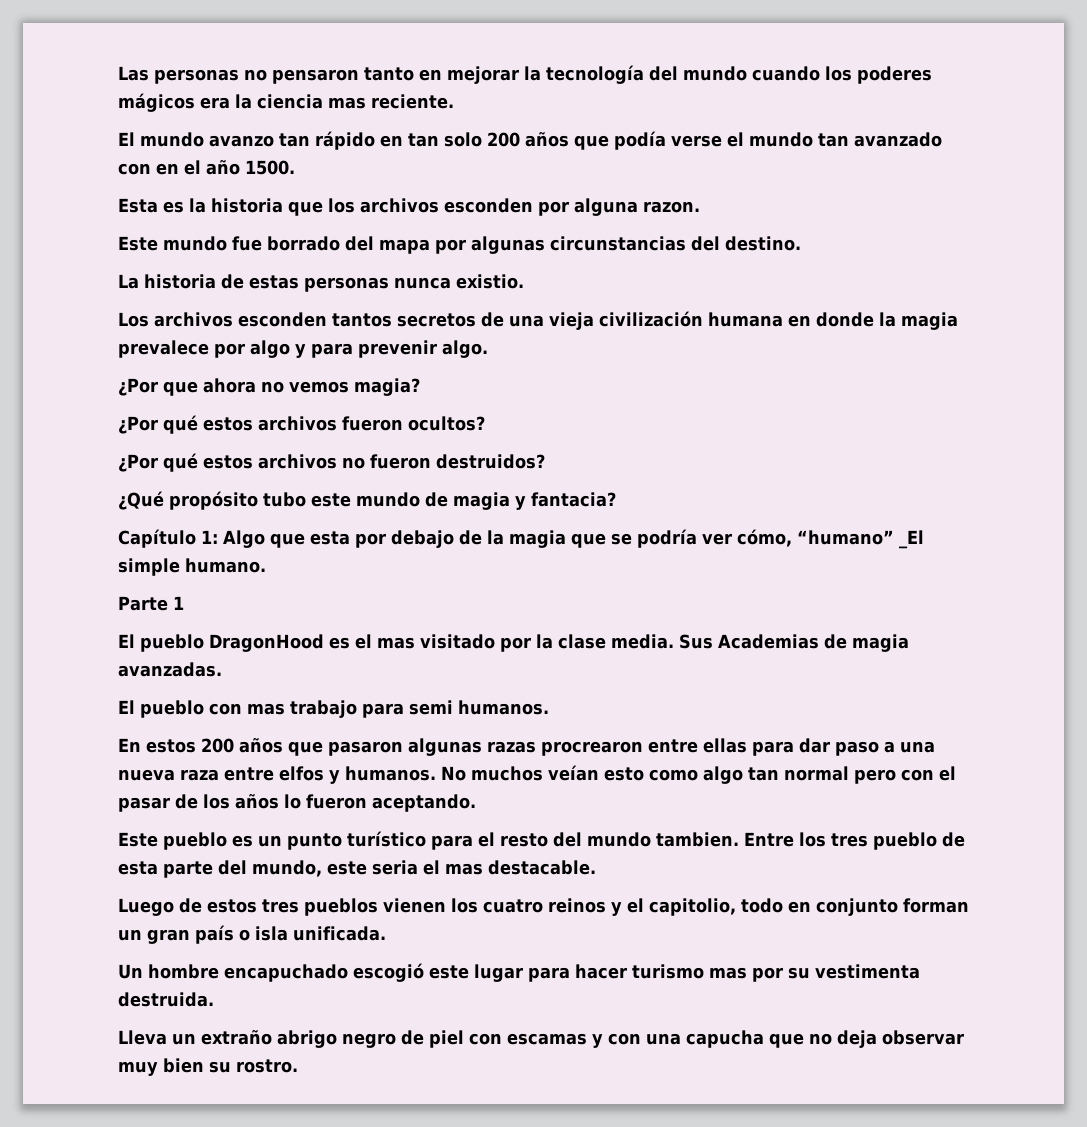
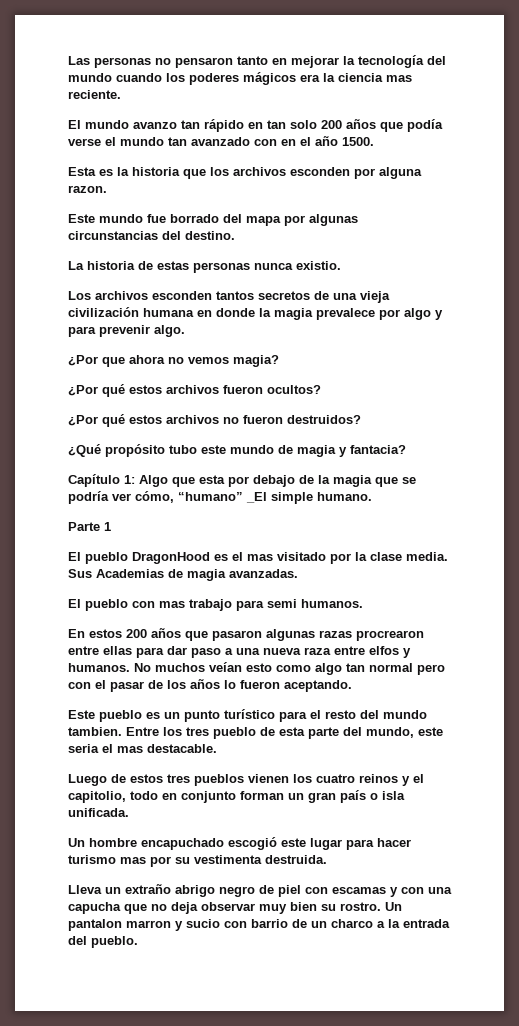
(298, 1066) none -> [385,902,402,911] [68,919,450,931] [68,936,138,948] Un pantalon marron y sucio con barrio de un charco a la entrada del pueblo.

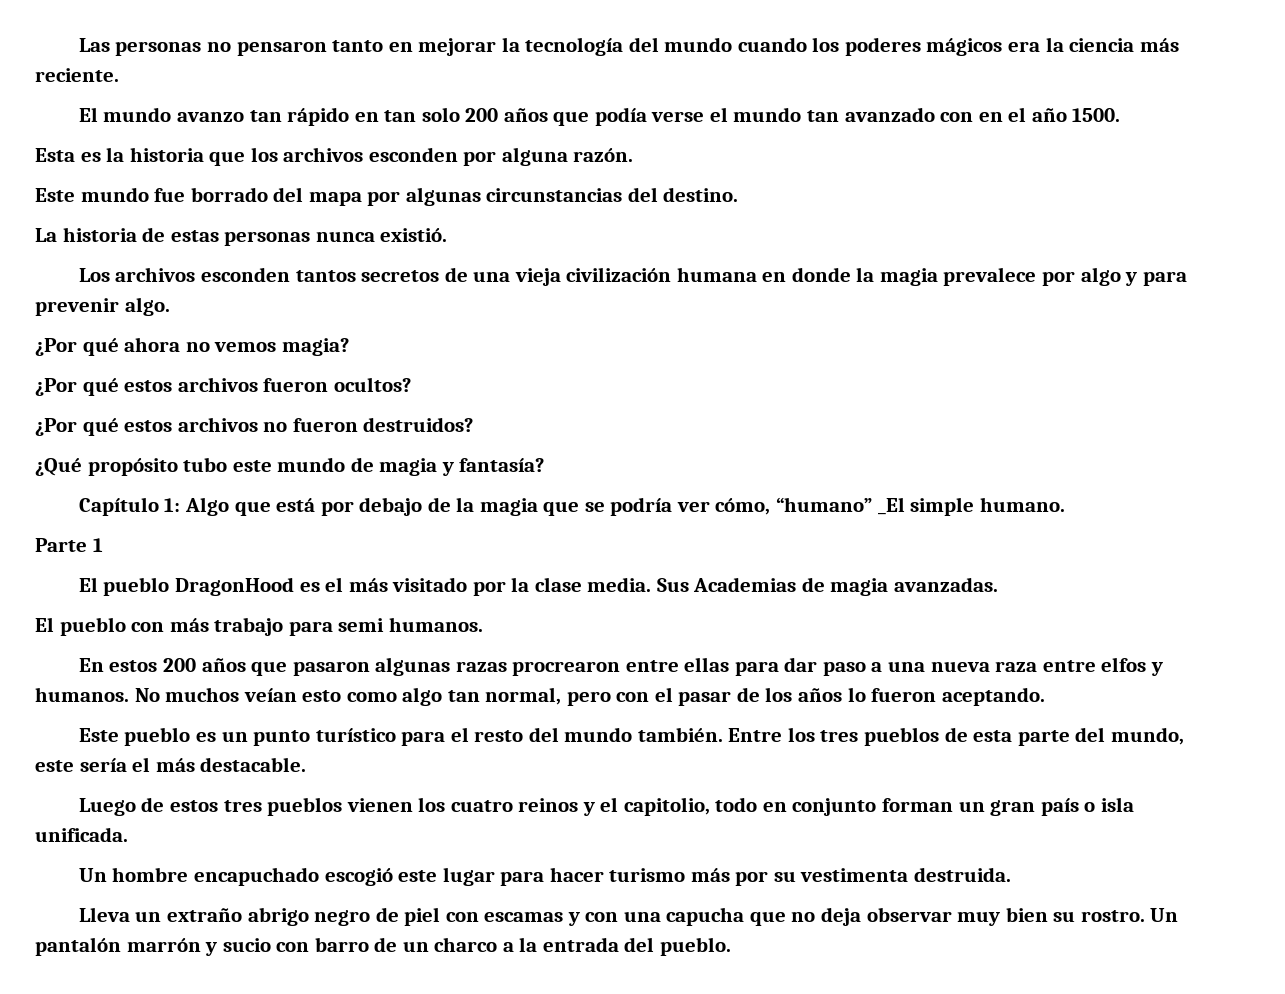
[386,75,412,82] mas -> [1139,38,1179,52] más
[68,185,107,193] razon. -> [573,148,634,162] razón.
[296,261,341,270] existio. -> [380,228,448,242] existió.
[102,357,125,367] que -> [82,338,119,356] qué
[350,445,406,454] fantacia? -> [459,458,545,472] fantasía?
[199,475,225,484] esta -> [276,498,316,512] está
[247,554,273,561] mas -> [348,578,388,592] más
[159,601,185,608] mas -> [169,618,209,632] más
[369,663,413,672] normal -> [485,687,562,705] normal,
[68,727,122,736] tambien. -> [637,727,723,742] también.
[213,727,256,739] pueblo -> [863,727,939,746] pueblos
[68,744,143,753] seria el mas -> [79,757,195,772] sería el más
[120,857,146,864] mas -> [690,868,730,882] más
[68,919,171,931] pantalon marron -> [35,937,201,956] pantalón marrón
[251,919,288,928] barrio -> [314,937,369,952] barro

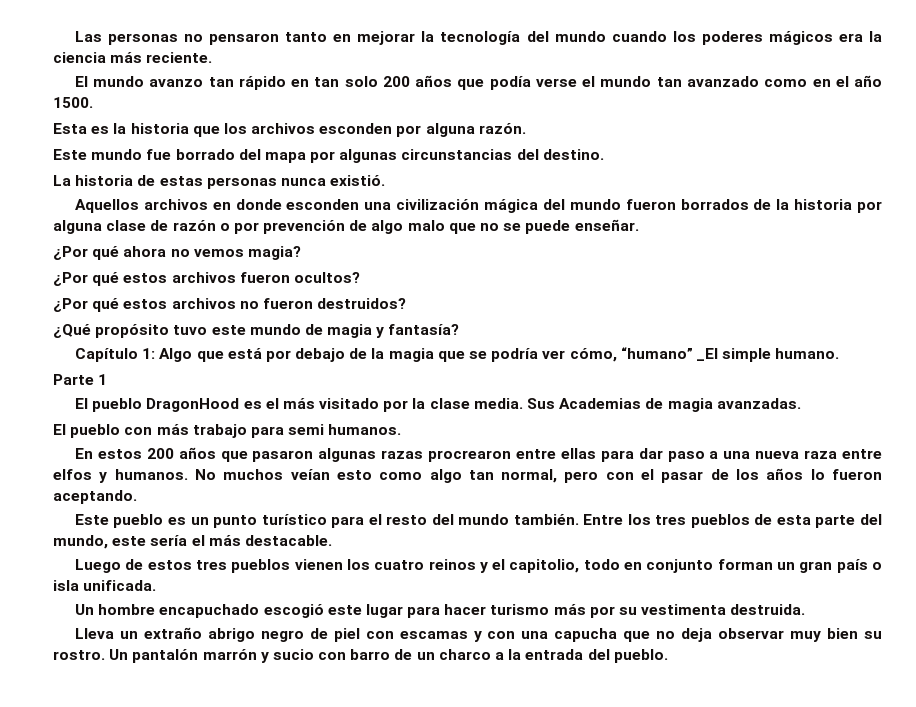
[940,112,974,122] con -> [764,79,808,87] como
[78,267,1187,286] [35,297,170,316] Los archivos esconden tantos secretos de una vieja civilización humana en donde la magia prevalece por algo y para prevenir algo. -> [74,199,883,213] [53,219,639,234] Aquellos archivos en donde esconden una civilización mágica del mundo fueron borrados de la historia por alguna clase de razón o por prevención de algo malo que no se puede enseñar.
[183,457,228,472] tubo -> [173,325,208,335] tuvo

